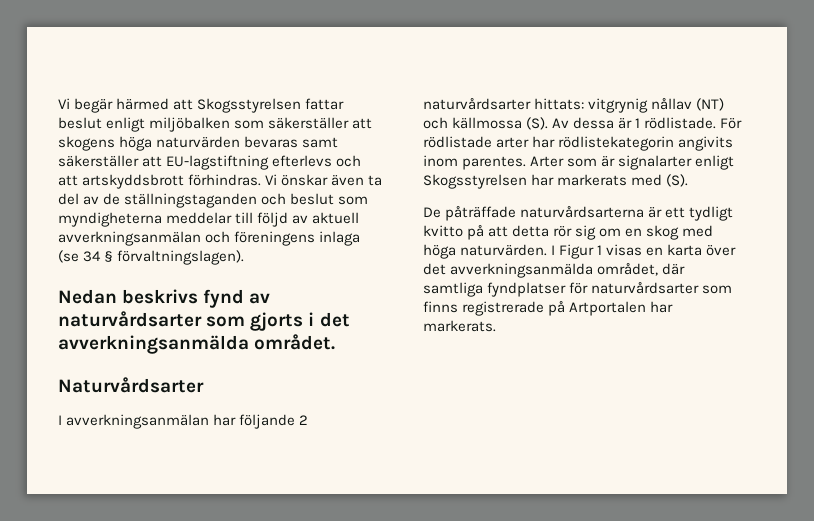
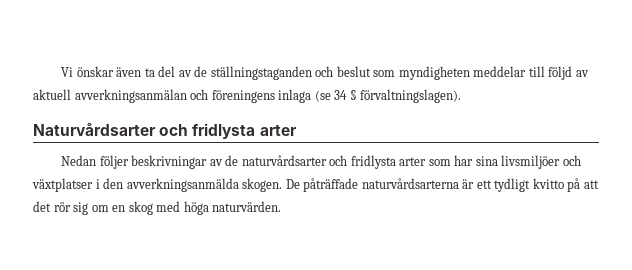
[58,98,345,113] [58,117,373,132] [58,136,339,151] [58,155,362,170] [58,174,278,189] Vi begär härmed att Skogsstyrelsen fattar beslut enligt miljöbalken som säkerställer att skogens höga naturvärden bevaras samt säkerställer att EU-lagstiftning efterlevs och att artskyddsbrott förhindras. Vi -> [61,67,74,77] Vi
[58,212,162,227] myndigheterna -> [398,66,470,80] myndigheten
[58,289,271,308] [58,311,350,331] [58,334,336,354] [58,377,204,393] [58,414,309,429] [423,97,725,113] [423,117,743,130] [423,136,734,151] [423,155,735,170] [423,174,689,189] Nedan beskrivs fynd av naturvårdsarter som gjorts i det avverkningsanmälda området. // Naturvårdsarter // I avverkningsanmälan har följande 2 naturvårdsarter hittats: vitgrynig nållav (NT) och källmossa (S). Av dessa är 1 rödlistade. För rödlistade arter har rödlistekategorin angivits inom parentes. Arter som är signalarter enligt Skogsstyrelsen har markerats med (S). // -> [33,122,297,139] [61,155,581,169] [32,178,283,192] Naturvårdsarter och fridlysta arter // Nedan följer beskrivningar av de naturvårdsarter och fridlysta arter som har sina livsmiljöer och växtplatser i den avverkningsanmälda skogen.
[512,225,550,237] detta -> [33,201,51,212] det
[551,244,737,259] [423,262,686,278] [423,281,733,297] [423,300,674,316] [423,320,496,332] I Figur 1 visas en karta över det avverkningsanmälda området, där samtliga fyndplatser för naturvårdsarter som finns registrerade på Artportalen har markerats. -> (282, 206) none

